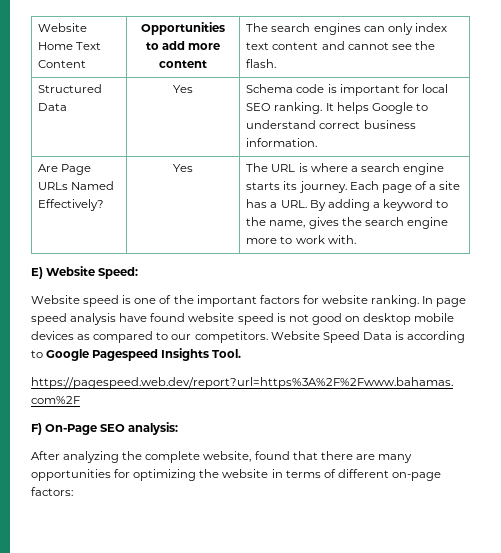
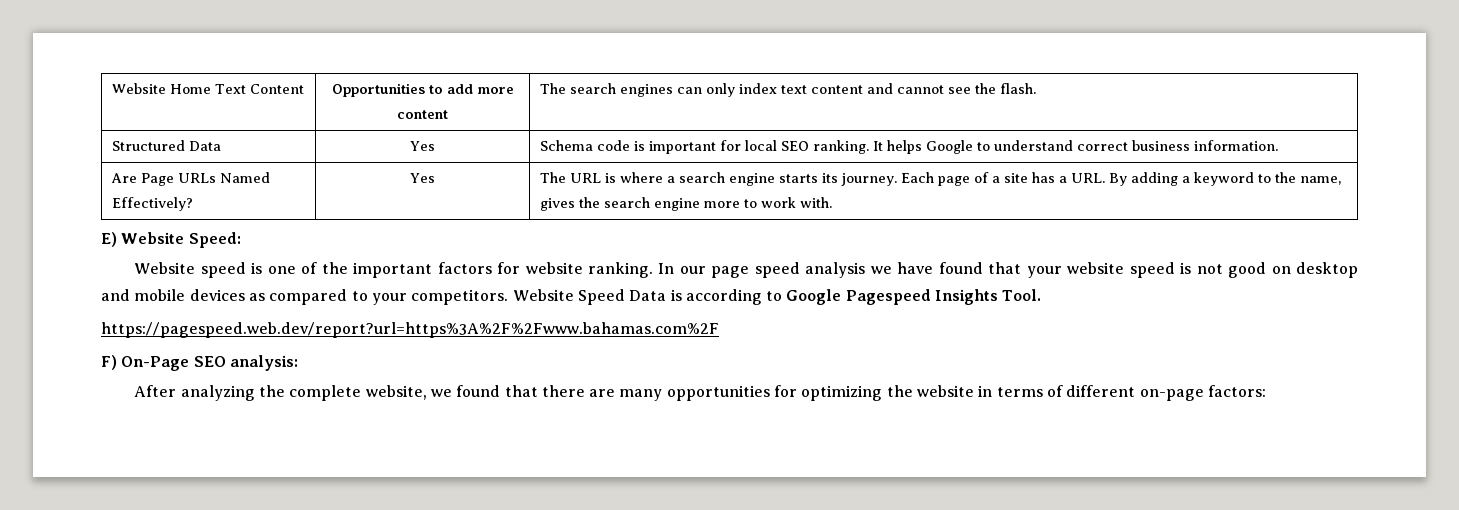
(434, 300) none -> [679,266,706,274] our
(117, 319) none -> [870,266,892,274] we
(186, 317) none -> [988,262,1062,278] that your
(412, 319) none -> [101,289,130,301] and
[171,334,192,340] our -> [371,293,407,305] your
(252, 456) none -> [430,389,452,397] we

